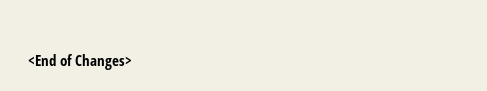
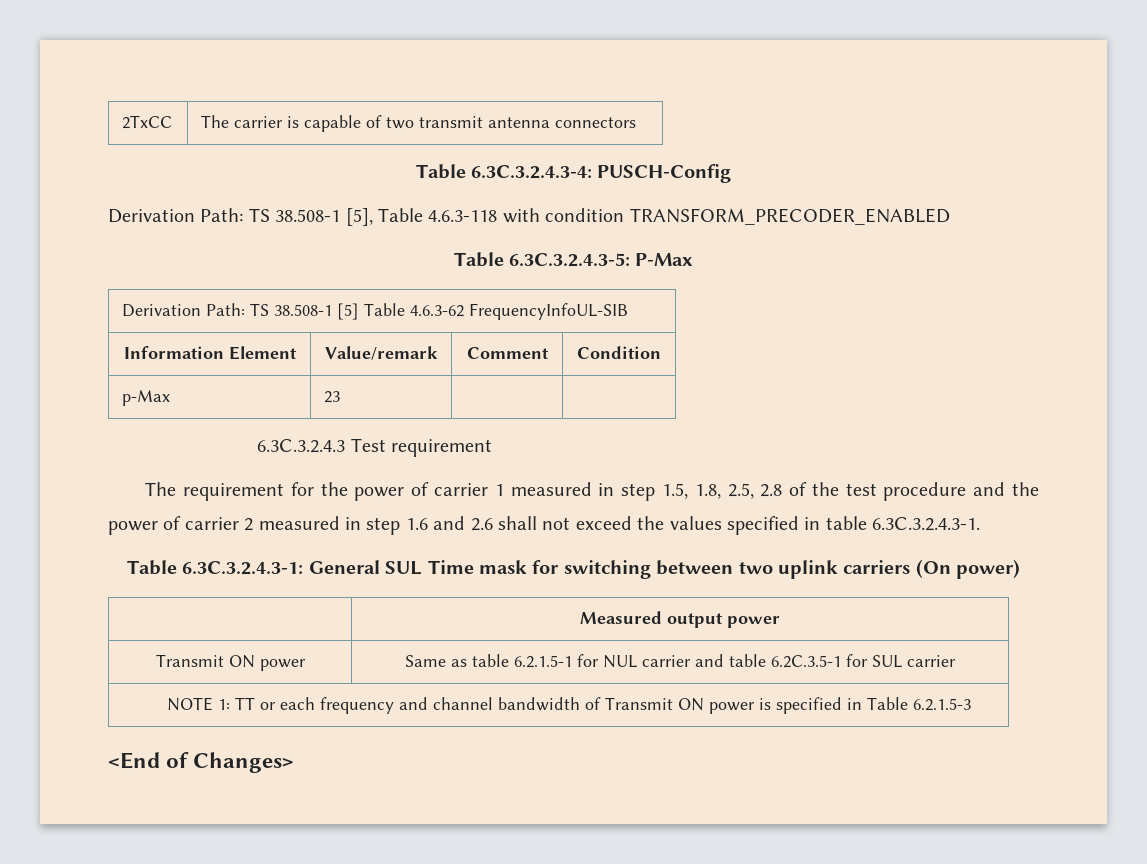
(28, 60) none -> [122,115,173,129] [201,115,637,132] [415,164,732,183] [108,208,950,226] [453,252,694,267] [122,303,629,320] [123,346,297,360] [325,346,438,360] [466,347,549,359] [577,346,661,359] [122,390,171,406] [324,391,341,403] [257,438,493,457] [145,482,1040,501] [108,516,981,535] [126,559,1021,579] [580,611,780,628] [155,654,306,671] [405,654,956,668] [166,697,971,714] 2TxCC | The carrier is capable of two transmit antenna connectors // Table 6.3C.3.2.4.3-4: PUSCH-Config // Derivation Path: TS 38.508-1 [5], Table 4.6.3-118 with condition TRANSFORM_PRECODER_ENABLED // Table 6.3C.3.2.4.3-5: P-Max // Derivation Path: TS 38.508-1 [5] Table 4.6.3-62 FrequencyInfoUL-SIB // Information Element | Value/remark | Comment | Condition // p-Max | 23 | | // 6.3C.3.2.4.3 Test requirement // The requirement for the power of carrier 1 measured in step 1.5, 1.8, 2.5, 2.8 of the test procedure and the power of carrier 2 measured in step 1.6 and 2.6 shall not exceed the values specified in table 6.3C.3.2.4.3-1. // Table 6.3C.3.2.4.3-1: General SUL Time mask for switching between two uplink carriers (On power) // | Measured output power // Transmit ON power | Same as table 6.2.1.5-1 for NUL carrier and table 6.2C.3.5-1 for SUL carrier // NOTE 1: TT or each frequency and channel bandwidth of Transmit ON power is specified in Table 6.2.1.5-3 //

